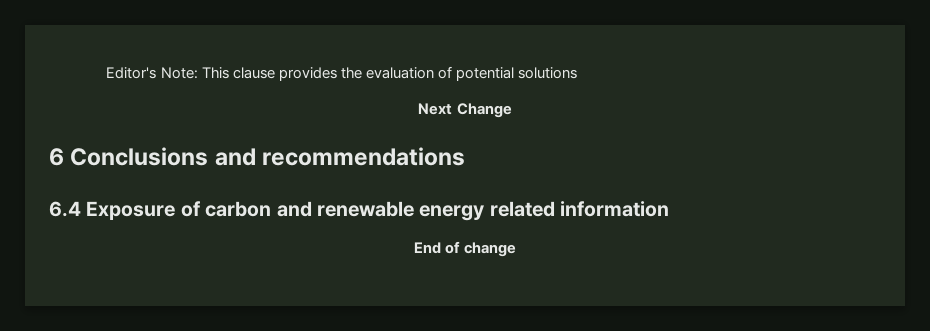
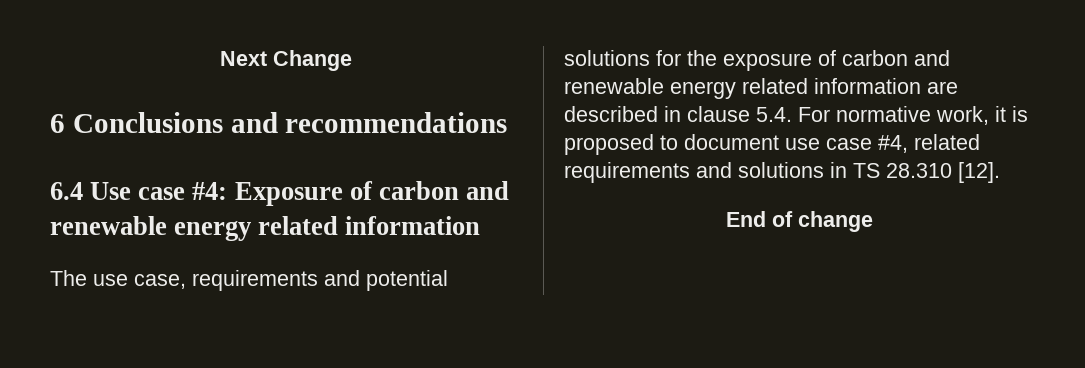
[106,66,577,81] Editor's Note: This clause provides the evaluation of potential solutions // -> (219, 58) none
(81, 209) none -> [90,182,228,200] Use case #4:
(670, 209) none -> [50,270,448,291] [564,50,950,71] [564,78,958,99] [564,106,1028,125] [564,134,980,155] [564,162,1000,183] // The use case, requirements and potential solutions for the exposure of carbon and renewable energy related information are described in clause 5.4. For normative work, it is proposed to document use case #4, related requirements and solutions in TS 28.310 [12].

